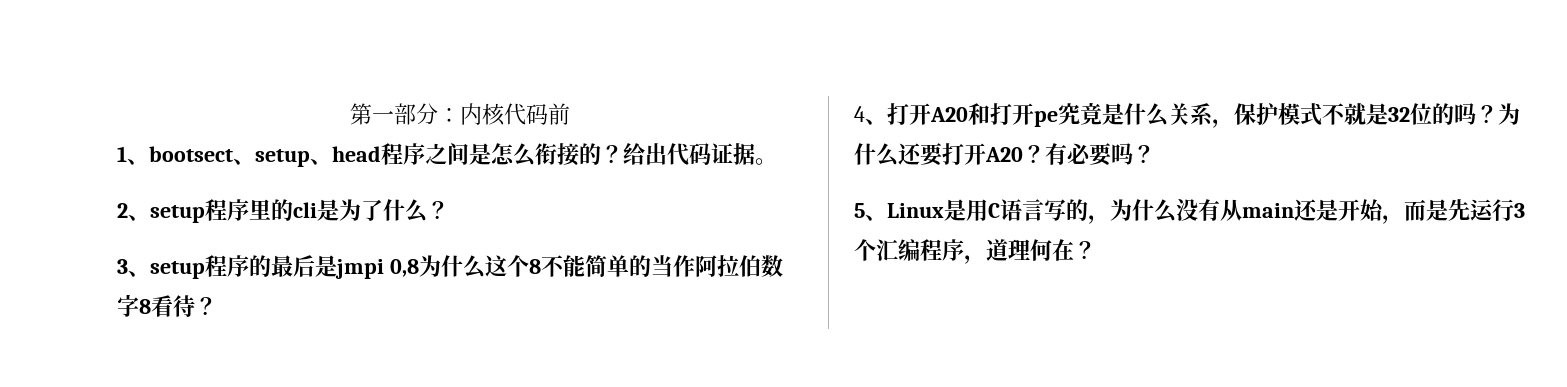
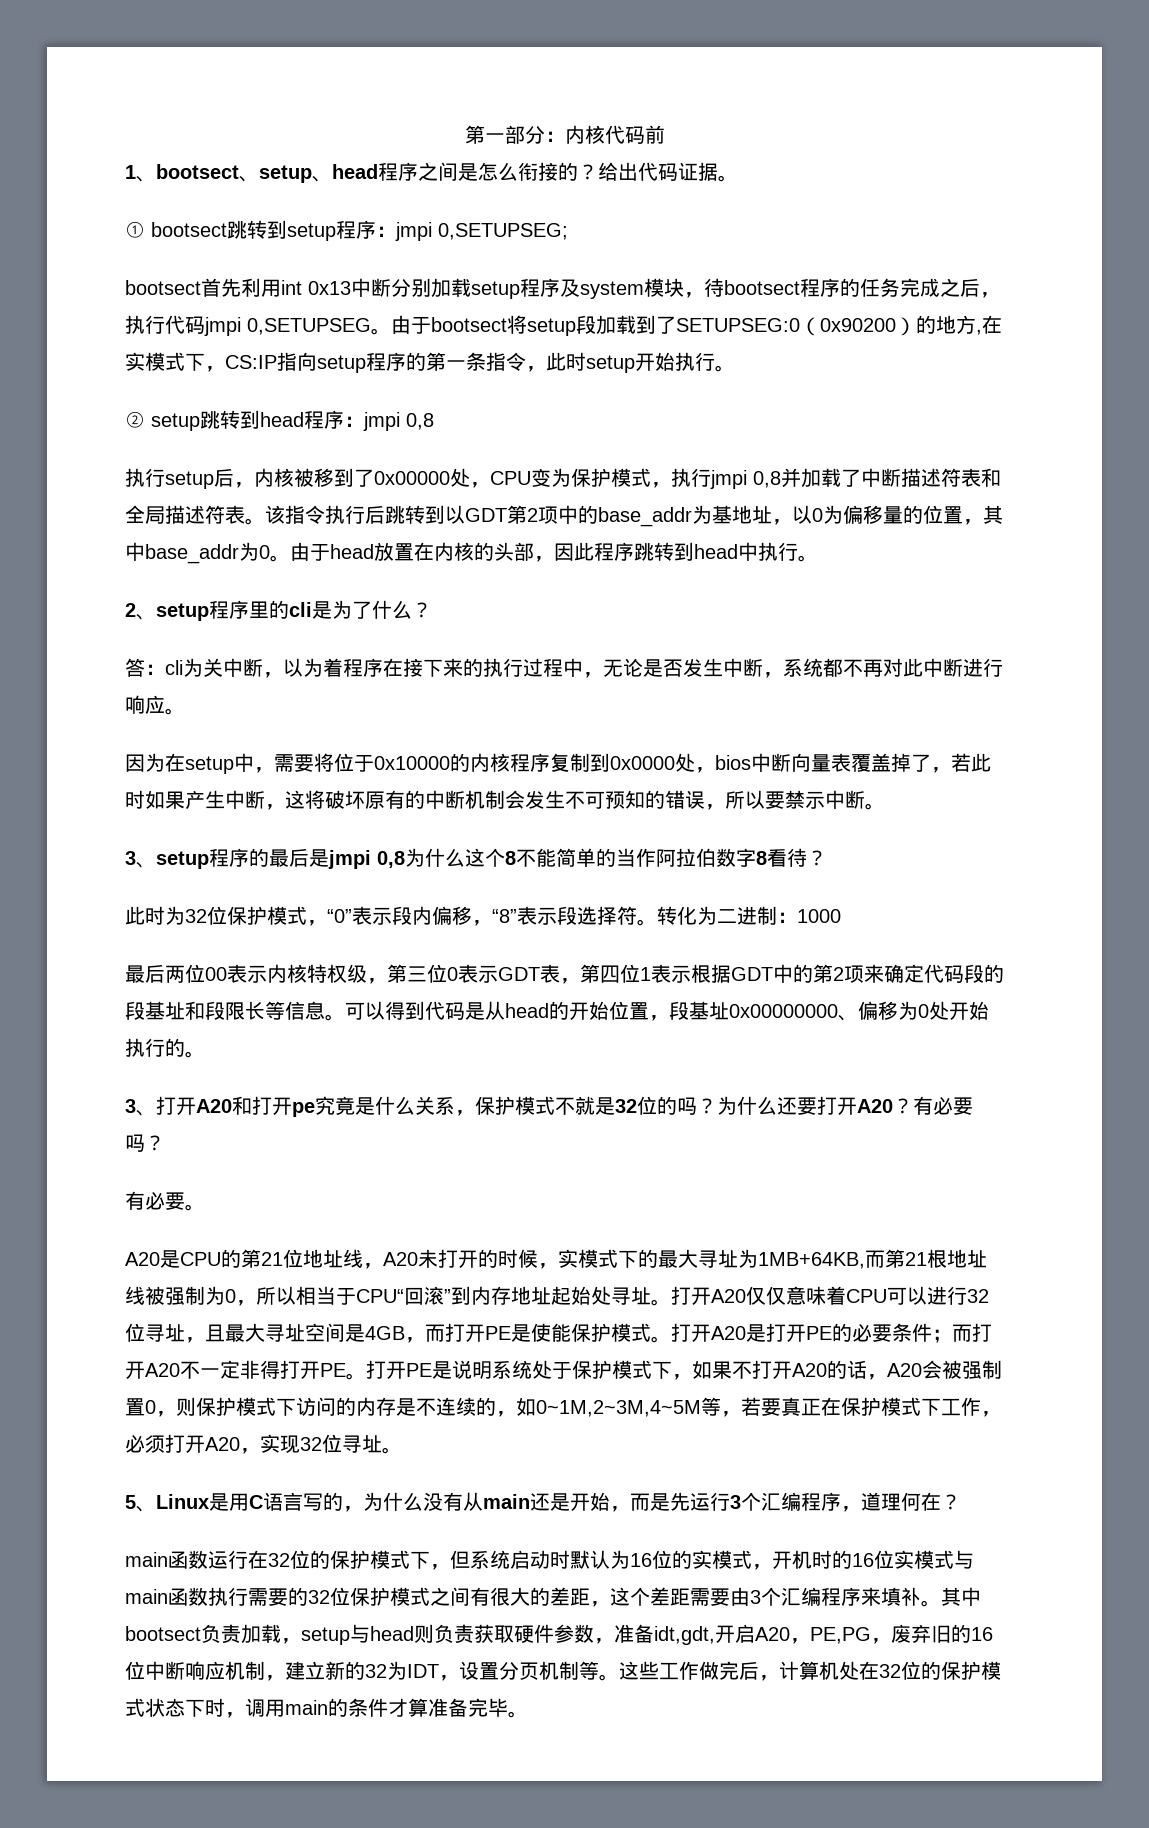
(777, 161) none -> [125,220,568,241] [125,278,1000,299] [125,315,1002,336] [125,352,735,373] [125,410,434,431] [125,468,1001,489] [125,505,1003,527] [125,542,818,564] // ① bootsect跳转到setup程序：jmpi 0,SETUPSEG; // bootsect首先利用int 0x13中断分别加载setup程序及system模块，待bootsect程序的任务完成之后，执行代码jmpi 0,SETUPSEG。由于bootsect将setup段加载到了SETUPSEG:0（0x90200）的地方,在实模式下，CS:IP指向setup程序的第一条指令，此时setup开始执行。 // ② setup跳转到head程序：jmpi 0,8 // 执行setup后，内核被移到了0x00000处，CPU变为保护模式，执行jmpi 0,8并加载了中断描述符表和全局描述符表。该指令执行后跳转到以GDT第2项中的base_addr为基地址，以0为偏移量的位置，其中base_addr为0。由于head放置在内核的头部，因此程序跳转到head中执行。
(449, 210) none -> [125,658,1003,678] [125,695,185,715] [125,753,991,774] [125,790,885,810] // 答：cli为关中断，以为着程序在接下来的执行过程中，无论是否发生中断，系统都不再对此中断进行响应。 // 因为在setup中，需要将位于0x10000的内核程序复制到0x0000处，bios中断向量表覆盖掉了，若此时如果产生中断，这将破坏原有的中断机制会发生不可预知的错误，所以要禁示中断。
[854,106,865,122] 4 -> [125,906,841,926] [125,964,1004,984] [125,1001,989,1021] [125,1038,205,1058] [125,1099,136,1113] 此时为32位保护模式，“0”表示段内偏移，“8”表示段选择符。转化为二进制：1000 // 最后两位00表示内核特权级，第三位0表示GDT表，第四位1表示根据GDT中的第2项来确定代码段的段基址和段限长等信息。可以得到代码是从head的开始位置，段基址0x00000000、偏移为0处开始执行的。 // 3
(1155, 154) none -> [125,1191,205,1211] [125,1249,987,1269] [125,1286,989,1306] [125,1323,992,1343] [125,1360,1002,1380] [125,1397,1001,1417] [125,1434,402,1454] // 有必要。 // A20是CPU的第21位地址线，A20未打开的时候，实模式下的最大寻址为1MB+64KB,而第21根地址线被强制为0，所以相当于CPU“回滚”到内存地址起始处寻址。打开A20仅仅意味着CPU可以进行32位寻址，且最大寻址空间是4GB，而打开PE是使能保护模式。打开A20是打开PE的必要条件；而打开A20不一定非得打开PE。打开PE是说明系统处于保护模式下，如果不打开A20的话，A20会被强制置0，则保护模式下访问的内存是不连续的，如0~1M,2~3M,4~5M等，若要真正在保护模式下工作，必须打开A20，实现32位寻址。
(1096, 250) none -> [125,1550,974,1570] [125,1587,981,1607] [125,1624,993,1645] [125,1661,1001,1681] [125,1698,528,1718] // main函数运行在32位的保护模式下，但系统启动时默认为16位的实模式，开机时的16位实模式与main函数执行需要的32位保护模式之间有很大的差距，这个差距需要由3个汇编程序来填补。其中bootsect负责加载，setup与head则负责获取硬件参数，准备idt,gdt,开启A20，PE,PG，废弃旧的16位中断响应机制，建立新的32为IDT，设置分页机制等。这些工作做完后，计算机处在32位的保护模式状态下时，调用main的条件才算准备完毕。

